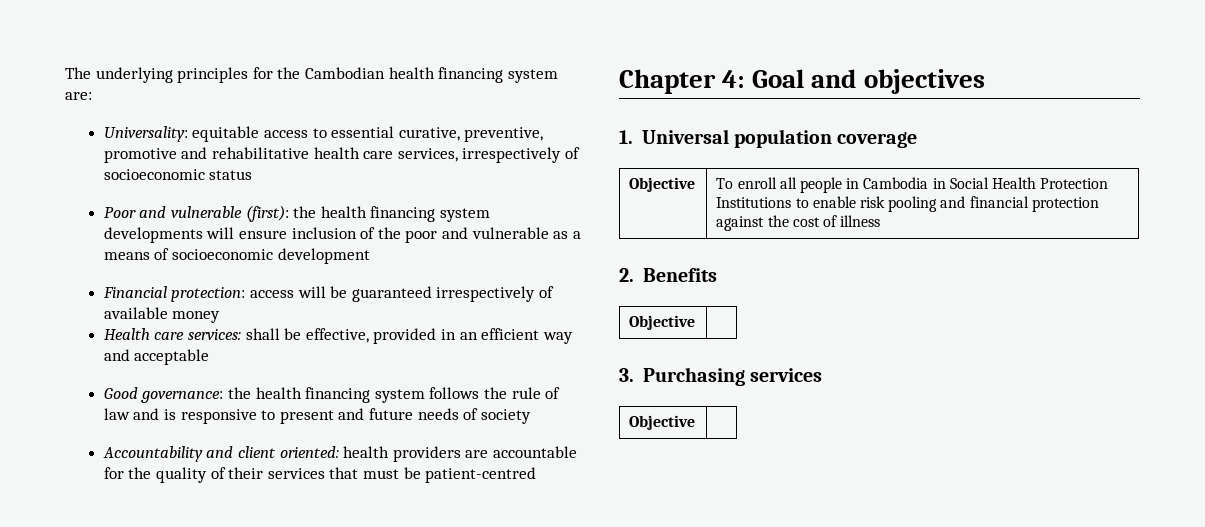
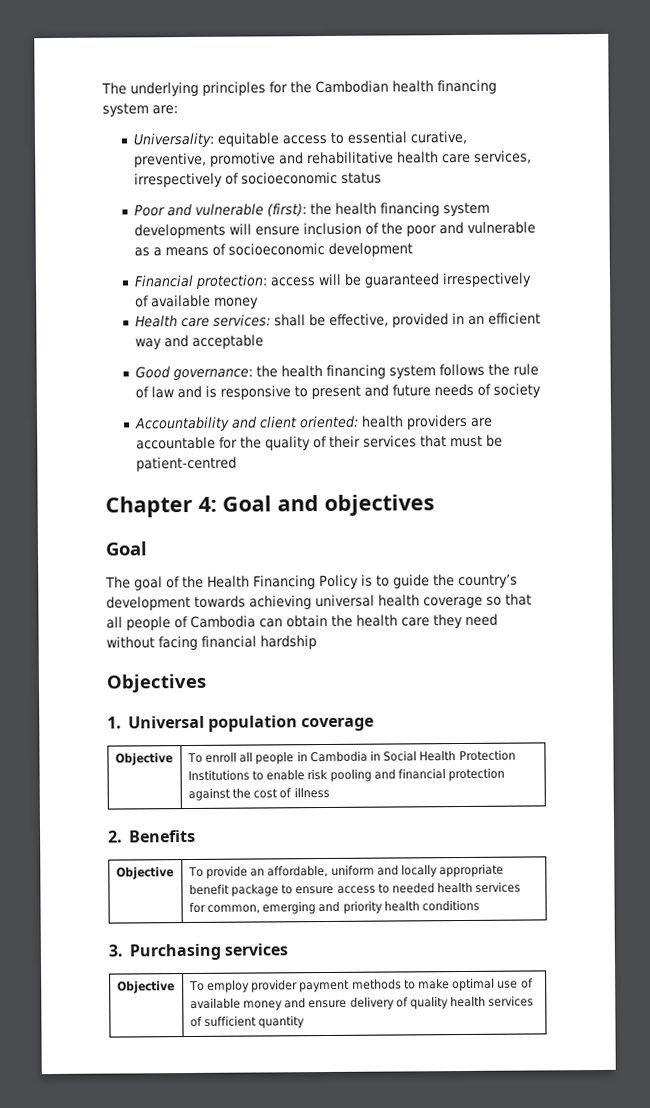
(985, 81) none -> [105,541,148,556] [105,573,518,591] [106,593,532,611] [106,613,498,631] [106,635,317,651] [106,673,207,693] // Goal // The goal of the Health Financing Policy is to guide the country’s development towards achieving universal health coverage so that all people of Cambodia can obtain the health care they need without facing financial hardship // Objectives
[619,367,822,386] [629,415,696,430] // 3. Purchasing services // Objective | -> [187,863,505,879] [188,881,522,897] [188,899,480,915] [108,943,289,961] [116,980,175,994] [188,977,534,993] [189,995,535,1011] [189,1015,306,1029] To provide an affordable, uniform and locally appropriate benefit package to ensure access to needed health services for common, emerging and priority health conditions // 3. Purchasing services // Objective | To employ provider payment methods to make optimal use of available money and ensure delivery of quality health services of sufficient quantity

